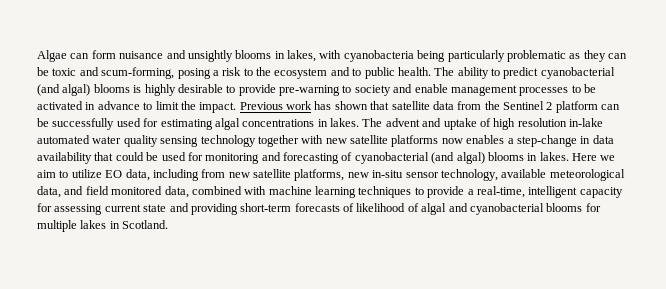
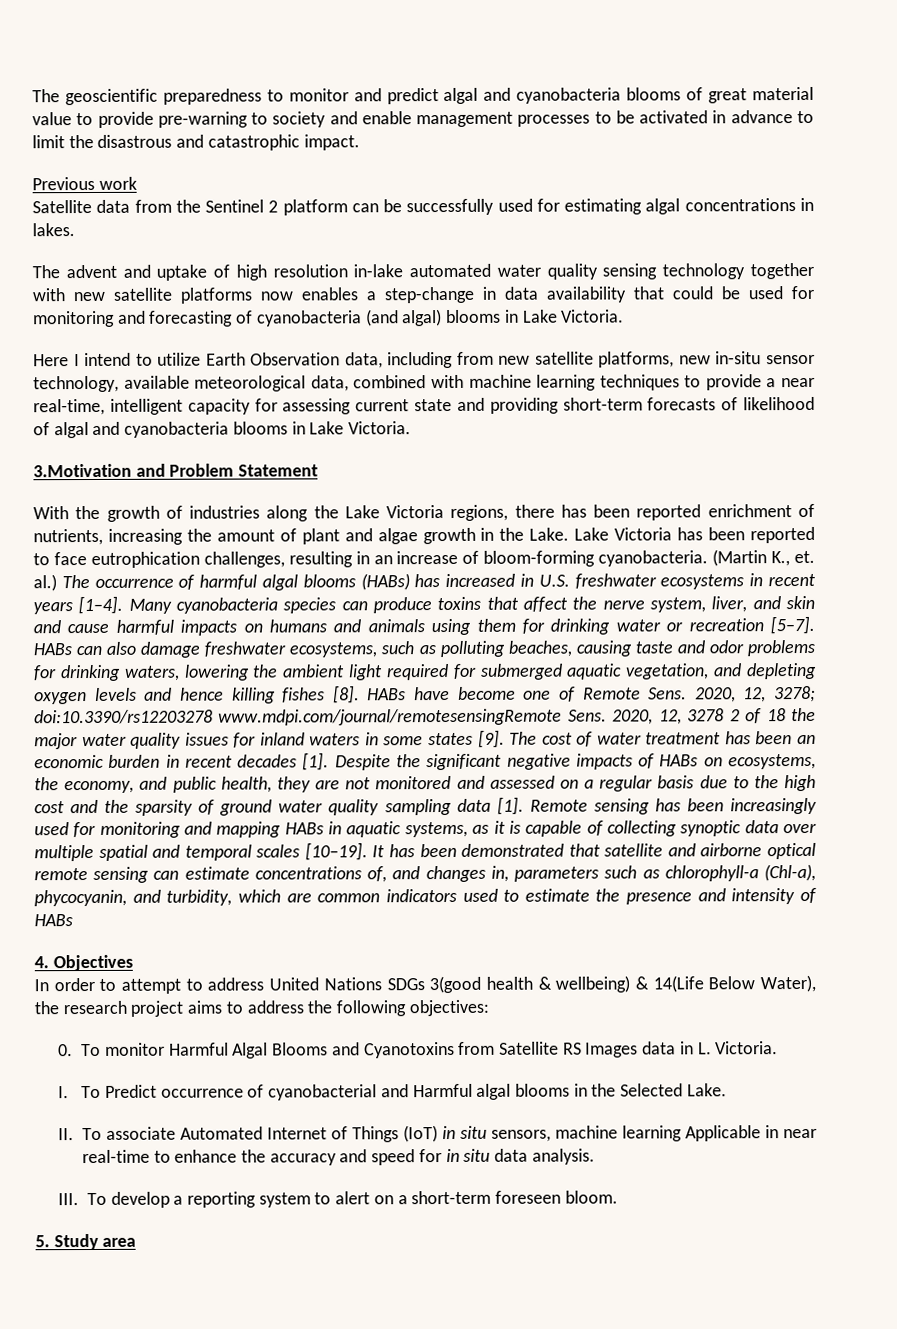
[37,50,627,62] [37,67,615,79] [37,84,223,96] Algae can form nuisance and unsightly blooms in lakes, with cyanobacteria being particularly problematic as they can be toxic and scum-forming, posing a risk to the ecosystem and to public health. The ability to predict cyanobacterial (and algal) blooms is highly desirable -> [32,86,814,106] [32,112,72,126] The geoscientific preparedness to monitor and predict algal and cyanobacteria blooms of great material value
(196, 105) none -> [97,134,300,151] disastrous and catastrophic
(237, 107) none -> (360, 142) //
[314,101,430,110] has shown that satellite -> [32,199,92,214] // Satellite
(359, 122) none -> (75, 230) //
[354,152,429,164] cyanobacterial -> [256,310,362,327] cyanobacteria
[539,152,616,161] [37,169,123,178] lakes. Here we aim to utilize EO -> [522,309,625,323] [33,352,341,367] Lake Victoria. // Here I intend to utilize Earth Observation
[64,186,189,198] and field monitored data, -> (349, 383) none
(474, 192) none -> [781,377,816,388] near
[469,203,601,215] [37,220,169,232] cyanobacterial blooms for multiple lakes in Scotland. -> [124,421,412,438] [33,463,319,478] [33,503,815,522] [33,526,815,546] [33,549,815,568] [33,573,816,592] [33,595,816,615] [33,615,815,636] [33,639,815,658] [34,662,817,682] [34,685,816,705] [34,707,817,726] [34,729,816,750] [34,752,817,771] [34,774,816,794] [34,796,818,816] [34,820,818,838] [34,842,816,862] [34,863,817,883] [34,887,817,907] [34,914,73,927] [34,954,133,972] [34,974,816,994] [34,999,489,1017] [58,1041,779,1059] [58,1083,727,1101] [58,1125,817,1143] [81,1148,595,1166] [58,1190,618,1208] [35,1233,137,1251] cyanobacteria blooms in Lake Victoria. // 3.Motivation and Problem Statement // With the growth of industries along the Lake Victoria regions, there has been reported enrichment of nutrients, increasing the amount of plant and algae growth in the Lake. Lake Victoria has been reported to face eutrophication challenges, resulting in an increase of bloom-forming cyanobacteria. (Martin K., et. al.) The occurrence of harmful algal blooms (HABs) has increased in U.S. freshwater ecosystems in recent years [1–4]. Many cyanobacteria species can produce toxins that affect the nerve system, liver, and skin and cause harmful impacts on humans and animals using them for drinking water or recreation [5–7]. HABs can also damage freshwater ecosystems, such as polluting beaches, causing taste and odor problems for drinking waters, lowering the ambient light required for submerged aquatic vegetation, and depleting oxygen levels and hence killing fishes [8]. HABs have become one of Remote Sens. 2020, 12, 3278; doi:10.3390/rs12203278 www.mdpi.com/journal/remotesensingRemote Sens. 2020, 12, 3278 2 of 18 the major water quality issues for inland waters in some states [9]. The cost of water treatment has been an economic burden in recent decades [1]. Despite the significant negative impacts of HABs on ecosystems, the economy, and public health, they are not monitored and assessed on a regular basis due to the high cost and the sparsity of ground water quality sampling data [1]. Remote sensing has been increasingly used for monitoring and mapping HABs in aquatic systems, as it is capable of collecting synoptic data over multiple spatial and temporal scales [10–19]. It has been demonstrated that satellite and airborne optical remote sensing can estimate concentrations of, and changes in, parameters such as chlorophyll-a (Chl-a), phycocyanin, and turbidity, which are common indicators used to estimate the presence and intensity of HABs // 4. Objectives // In order to attempt to address United Nations SDGs 3(good health & wellbeing) & 14(Life Below Water), the research project aims to address the following objectives: // 0. To monitor Harmful Algal Blooms and Cyanotoxins from Satellite RS Images data in L. Victoria. // I. To Predict occurrence of cyanobacterial and Harmful algal blooms in the Selected Lake. // II. To associate Automated Internet of Things (IoT) in situ sensors, machine learning Applicable in near real-time to enhance the accuracy and speed for in situ data analysis. // III. To develop a reporting system to alert on a short-term foreseen bloom. // 5. Study area

